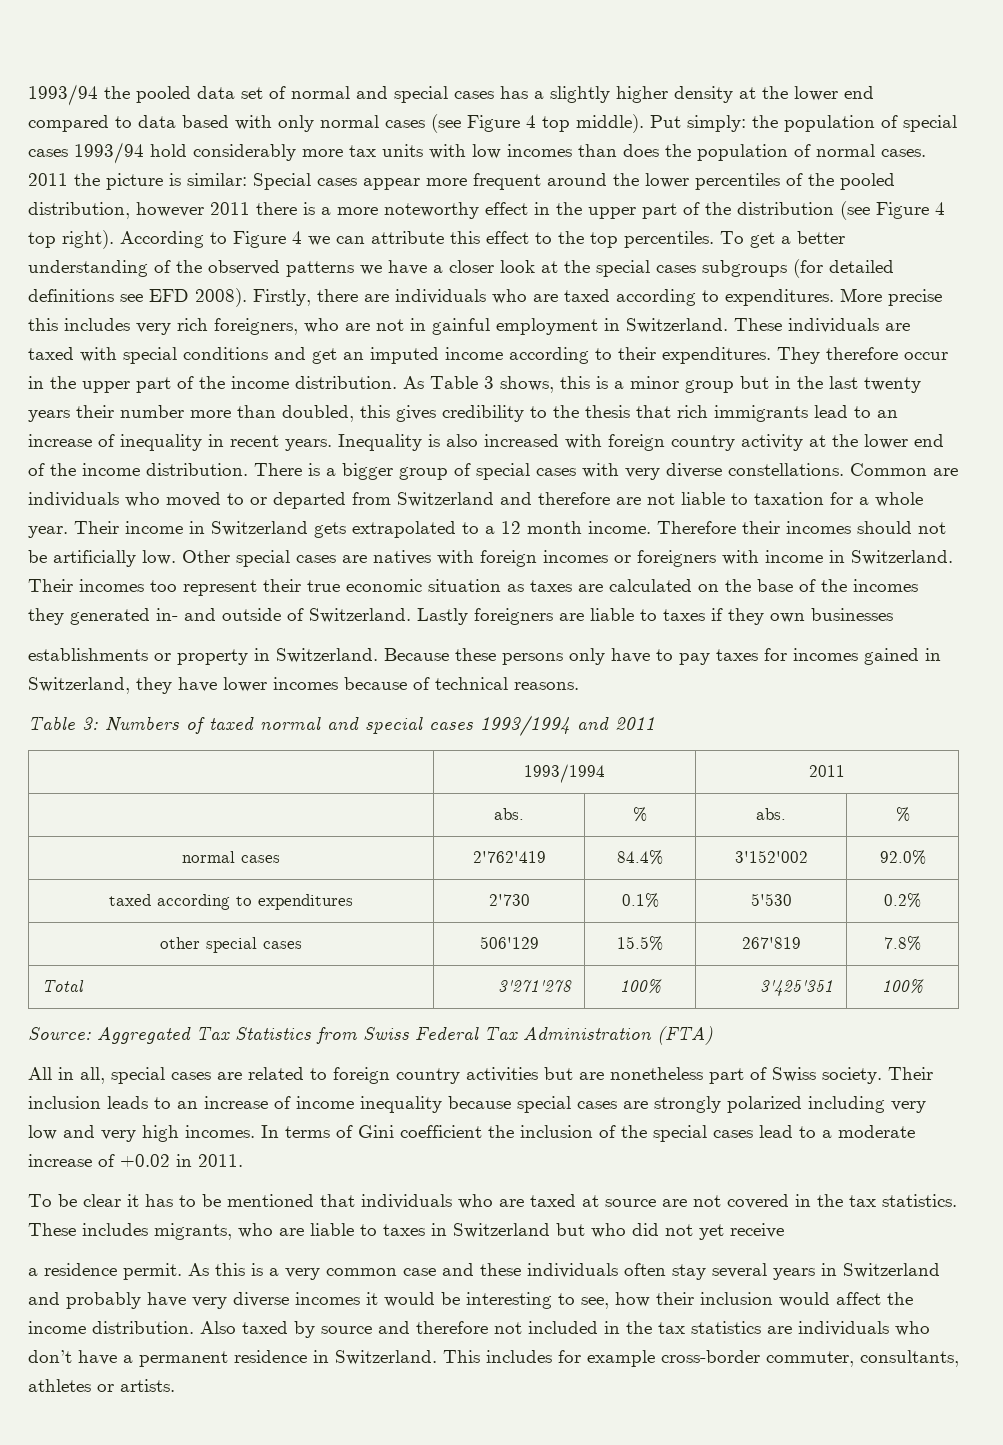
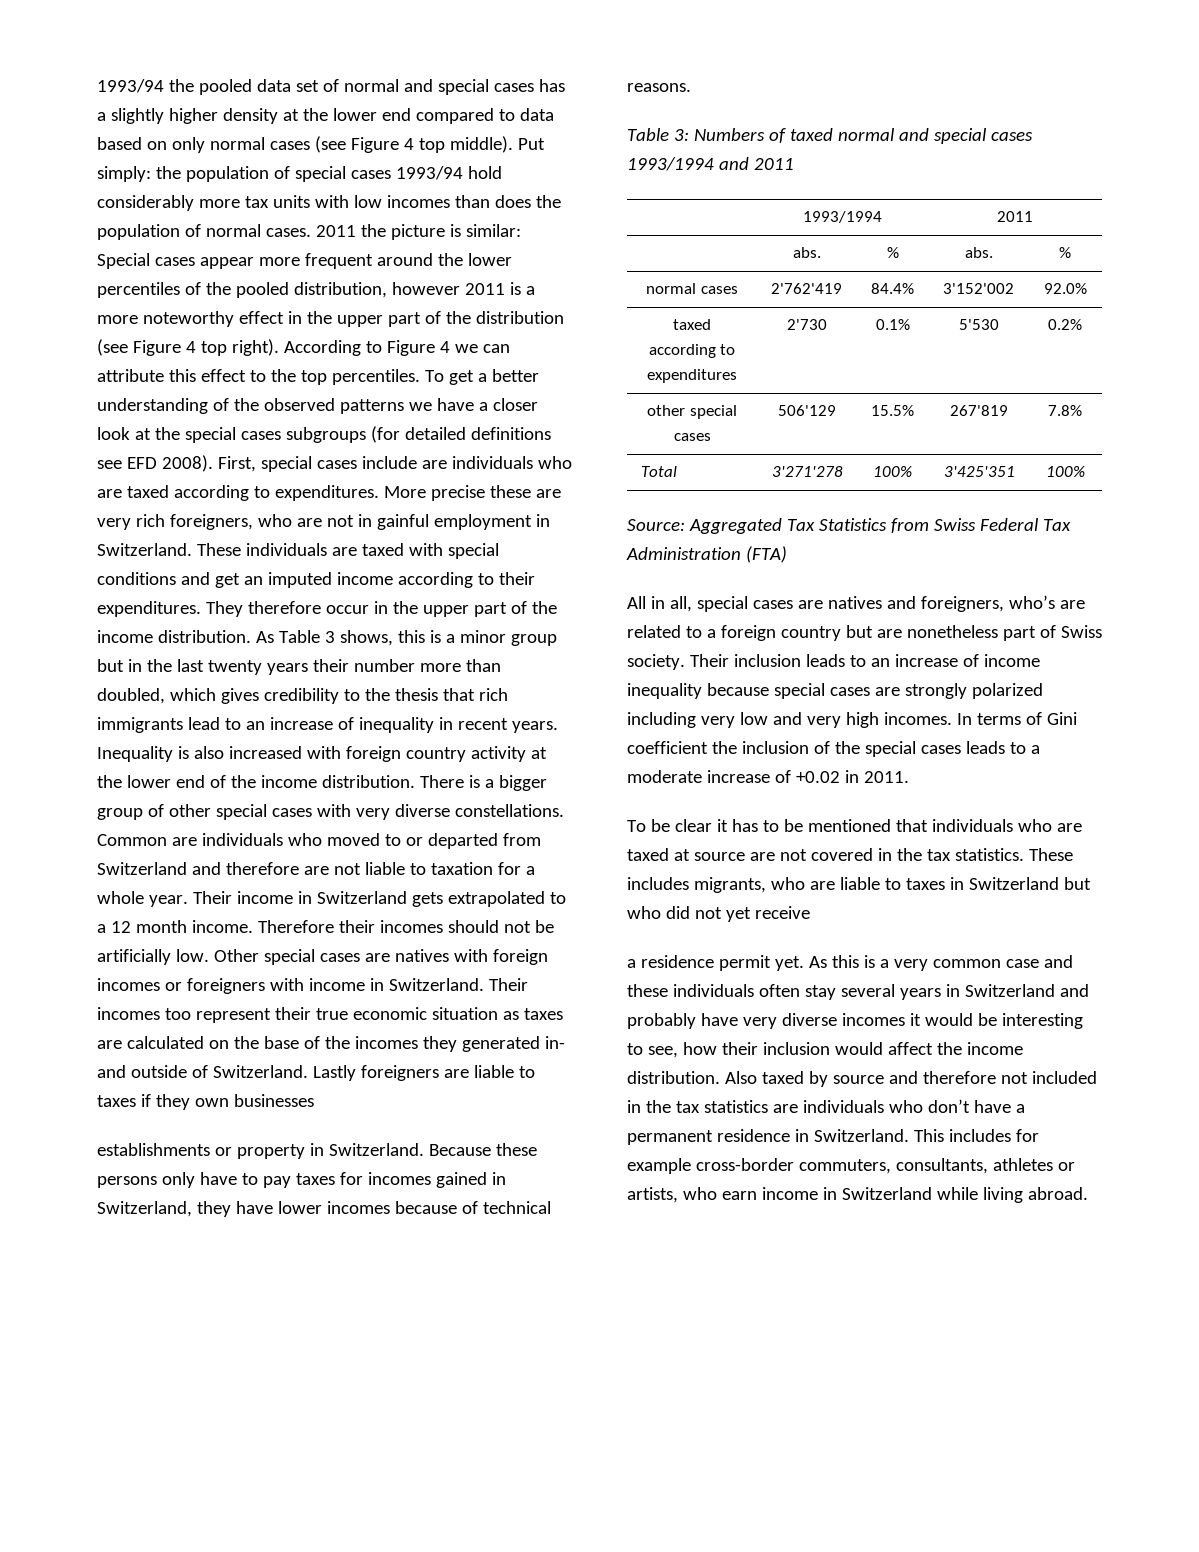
[235,115,272,130] with -> [146,141,167,150] on
[256,202,297,215] there -> (505, 289) none
[253,289,358,306] Firstly, there -> [217,456,417,472] First, special cases include
[28,318,130,331] this includes -> [489,485,561,498] these are
[360,405,390,418] this -> [169,688,216,701] which
(471, 469) none -> [168,804,211,817] other
(242, 1076) none -> [827,595,1085,612] natives and foreigners, who’s are
[333,1067,538,1084] foreign country activities -> [706,625,841,641] a foreign country
[759,1125,793,1138] lead -> [965,741,1005,754] leads
[123,1263,182,1280] permit. -> [718,955,804,971] permit yet.
[766,1351,854,1367] commuter, -> [798,1159,891,1174] commuters,
[120,1379,175,1392] artists. -> [627,1187,1088,1203] artists, who earn income in Switzerland while living abroad.

